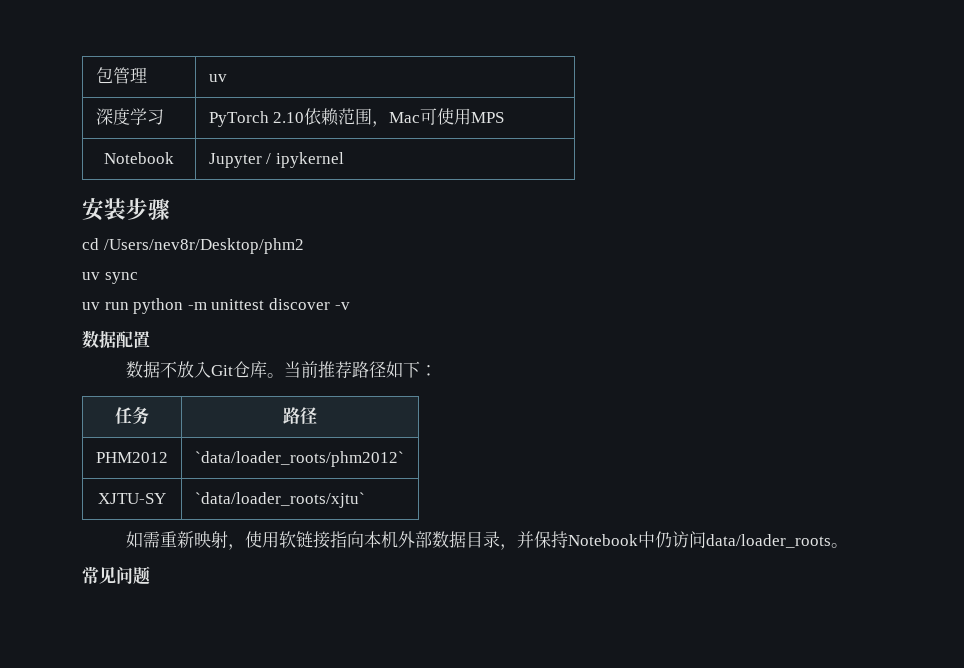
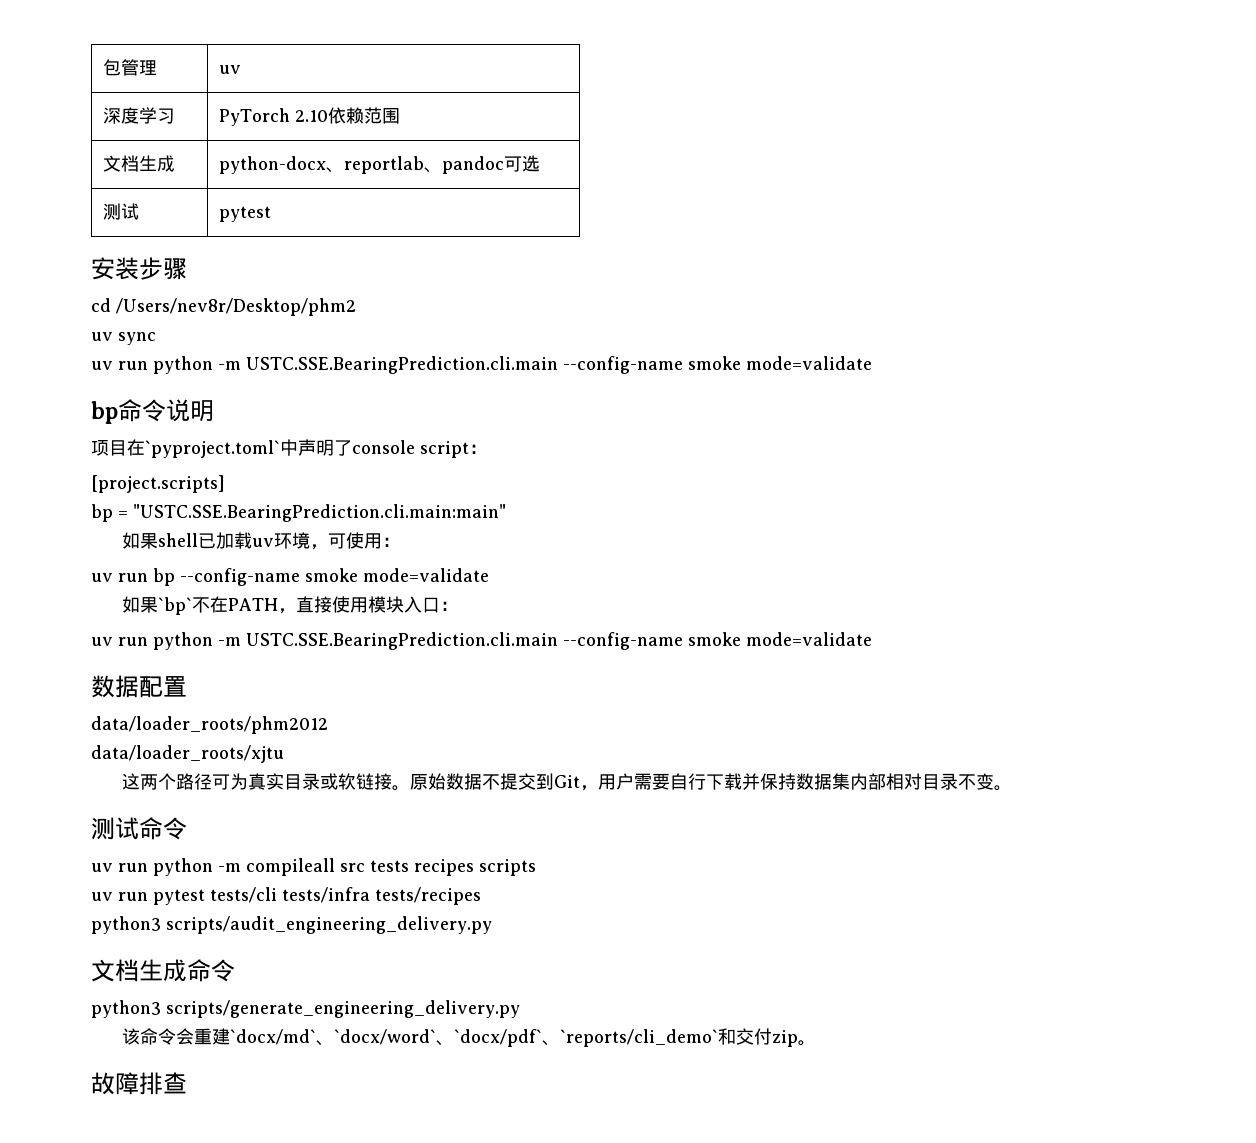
[372,108,505,127] [104,152,174,164] [208,152,344,168] ，Mac可使用MPS // Notebook | Jupyter / ipykernel -> [103,155,176,172] [219,155,541,174] [103,203,140,220] [219,206,272,222] // 文档生成 | python-docx、reportlab、pandoc可选 // 测试 | pytest
[211,298,350,310] [82,330,150,349] [125,361,437,379] [115,406,149,425] [283,407,317,424] [96,452,168,463] [194,451,404,467] [98,493,166,504] [194,492,365,508] [125,531,848,550] [82,566,150,585] unittest discover -v // 数据配置 // 数据不放入Git仓库。当前推荐路径如下： // 任务 | 路径 // PHM2012 | `data/loader_roots/phm2012` // XJTU-SY | `data/loader_roots/xjtu` // 如需重新映射，使用软链接指向本机外部数据目录，并保持Notebook中仍访问data/loader_roots。 // 常见问题 -> [246,356,872,374] [91,399,214,424] [91,439,487,458] [91,475,225,493] [91,504,506,522] [121,532,400,550] [91,568,489,586] [121,596,458,615] [91,632,872,650] [91,675,187,698] [91,716,328,734] [91,745,284,763] [121,773,1012,791] [91,817,187,840] [91,858,536,876] [91,887,481,905] [91,916,492,934] [91,959,235,982] [91,1000,520,1018] [121,1028,816,1047] [91,1072,187,1095] USTC.SSE.BearingPrediction.cli.main --config-name smoke mode=validate // bp命令说明 // 项目在`pyproject.toml`中声明了console script： // [project.scripts] // bp = "USTC.SSE.BearingPrediction.cli.main:main" // 如果shell已加载uv环境，可使用： // uv run bp --config-name smoke mode=validate // 如果`bp`不在PATH，直接使用模块入口： // uv run python -m USTC.SSE.BearingPrediction.cli.main --config-name smoke mode=validate // 数据配置 // data/loader_roots/phm2012 // data/loader_roots/xjtu // 这两个路径可为真实目录或软链接。原始数据不提交到Git，用户需要自行下载并保持数据集内部相对目录不变。 // 测试命令 // uv run python -m compileall src tests recipes scripts // uv run pytest tests/cli tests/infra tests/recipes // python3 scripts/audit_engineering_delivery.py // 文档生成命令 // python3 scripts/generate_engineering_delivery.py // 该命令会重建`docx/md`、`docx/word`、`docx/pdf`、`reports/cli_demo`和交付zip。 // 故障排查

